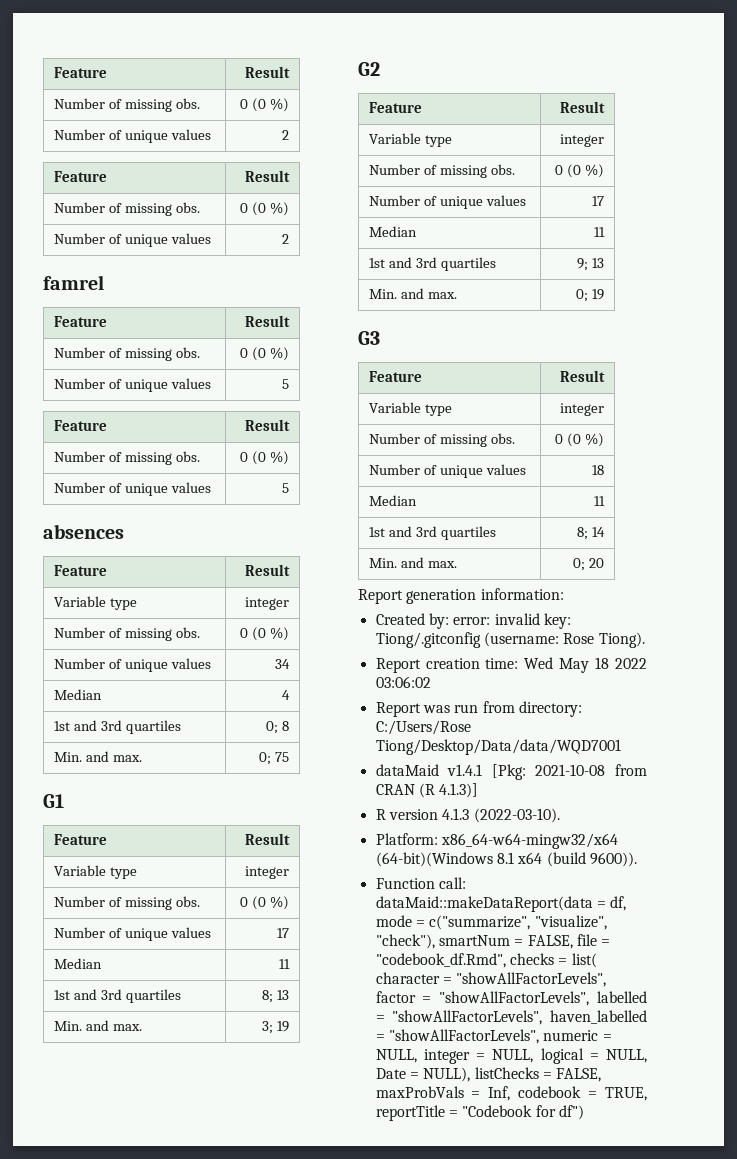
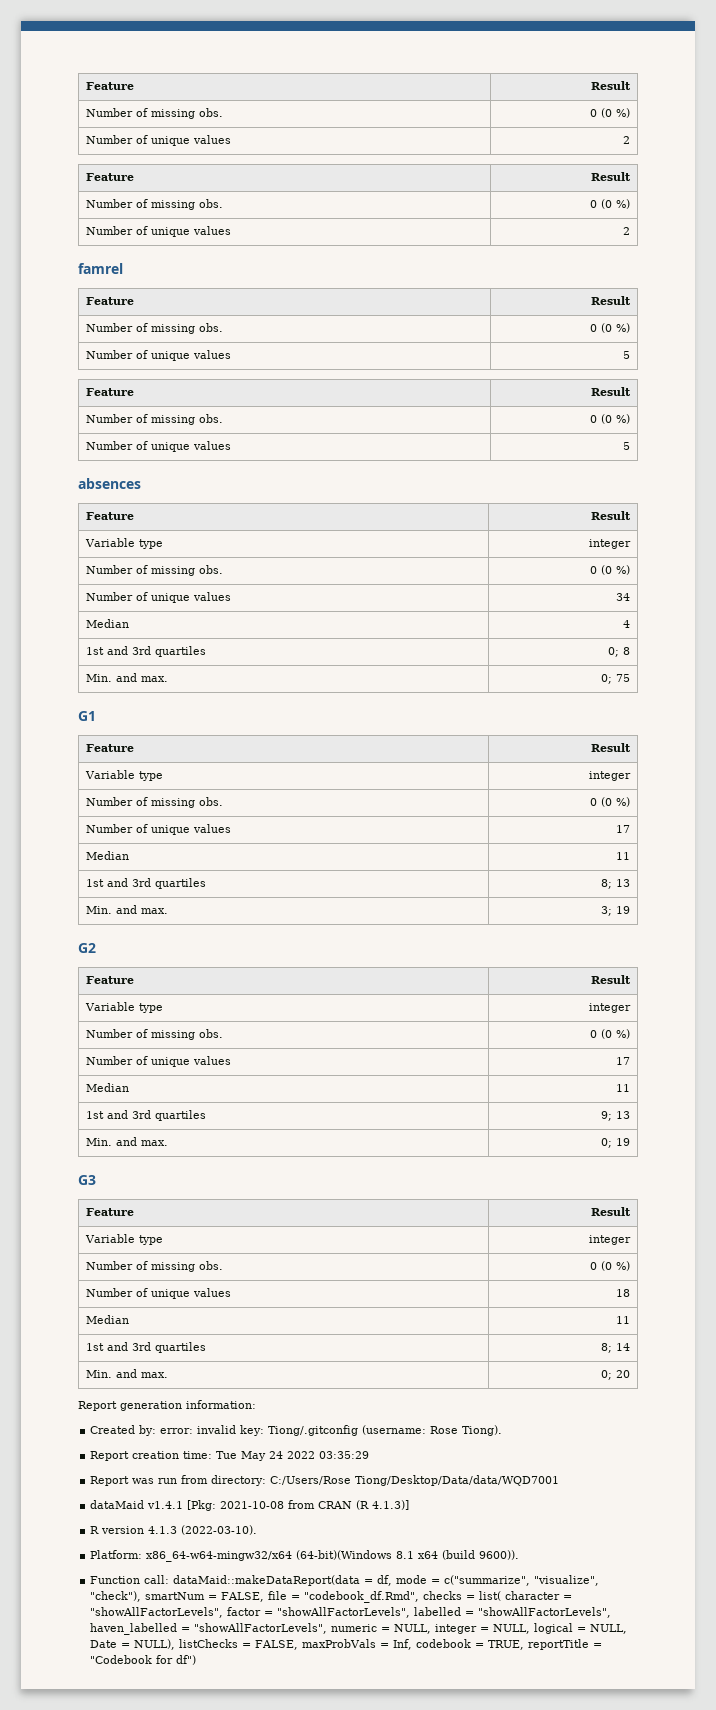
[524,657,647,673] [375,676,431,688] Wed May 18 2022 03:06:02 -> [216,1451,370,1461] Tue May 24 2022 03:35:29

